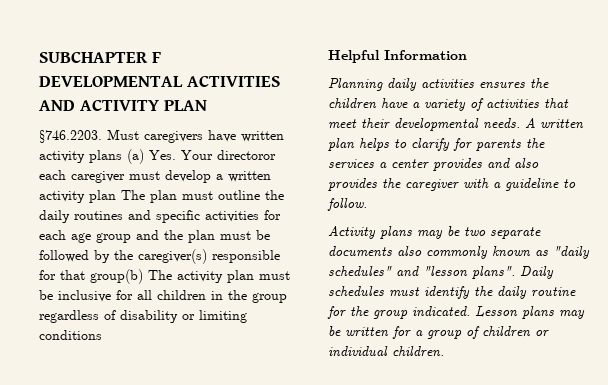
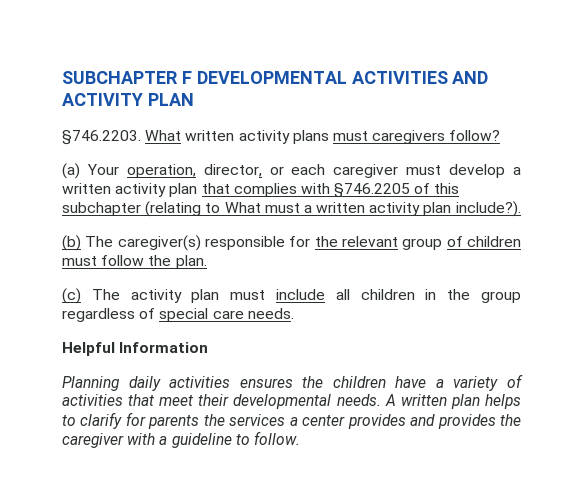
[107,129,284,143] [39,149,276,164] Must caregivers have written activity plans (a) Yes. Your directoror -> [145,130,501,144] [62,163,284,179] What written activity plans must caregivers follow? // (a) Your operation, director, or
[121,190,284,203] [39,210,281,223] [39,230,270,243] [39,249,280,264] [39,269,143,284] The plan must outline the daily routines and specific activities for each age group and the plan must be followed by the caregiver(s) responsible for that group(b) -> [201,183,460,198] [62,201,521,217] [62,235,521,251] [62,255,207,269] [62,288,81,304] that complies with §746.2205 of this subchapter (relating to What must a written activity plan include?). // (b) The caregiver(s) responsible for the relevant group of children must follow the plan. // (c)
[39,290,133,302] be inclusive for -> [276,289,325,300] include
[120,310,247,323] [39,330,102,340] disability or limiting conditions -> [159,308,294,322] special care needs.
[514,158,539,168] also -> (436, 420) none
[328,226,541,239] [328,246,590,259] [328,266,554,279] [328,286,576,299] [327,306,585,319] [328,326,549,339] [328,346,444,357] // Activity plans may be two separate documents also commonly known as "daily schedules" and "lesson plans". Daily schedules must identify the daily routine for the group indicated. Lesson plans may be written for a group of children or individual children. -> (300, 438) none

